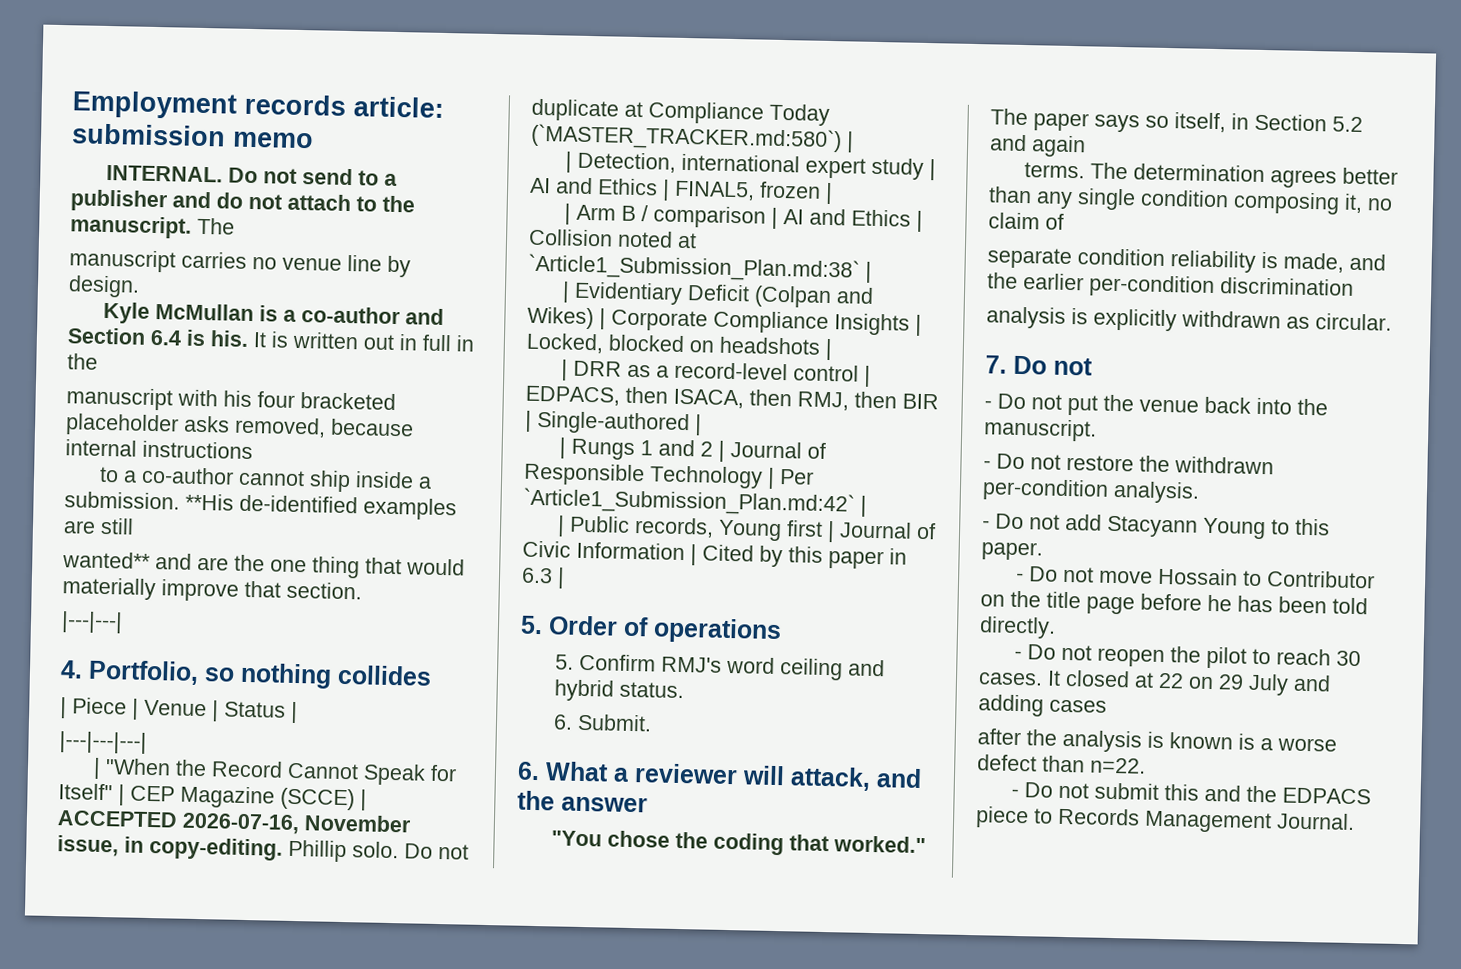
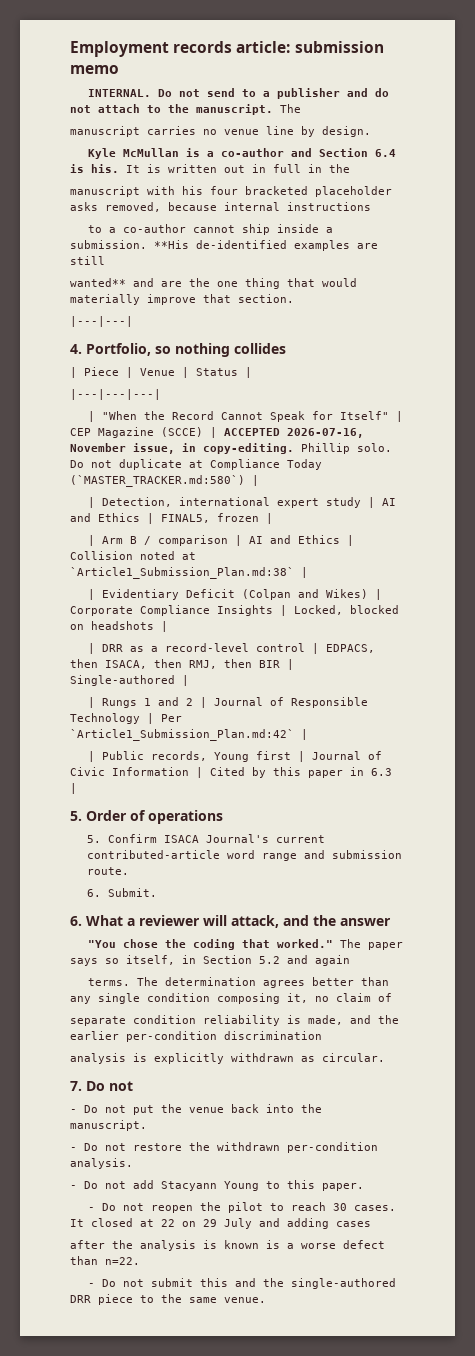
[661,656,886,681] [554,679,685,702] RMJ's word ceiling and hybrid status. -> [163,834,325,843] [86,850,402,861] [86,867,129,875] ISACA Journal's current contributed-article word range and submission route.
[1016,566,1376,589] [980,590,1368,615] [979,616,1056,639] // - Do not move Hossain to Contributor on the title page before he has been told directly. -> (364, 1187) none
[1282,787,1372,805] [975,806,1355,834] EDPACS piece to Records Management Journal. -> [290,1278,396,1289] [70,1294,266,1305] single-authored DRR piece to the same venue.

